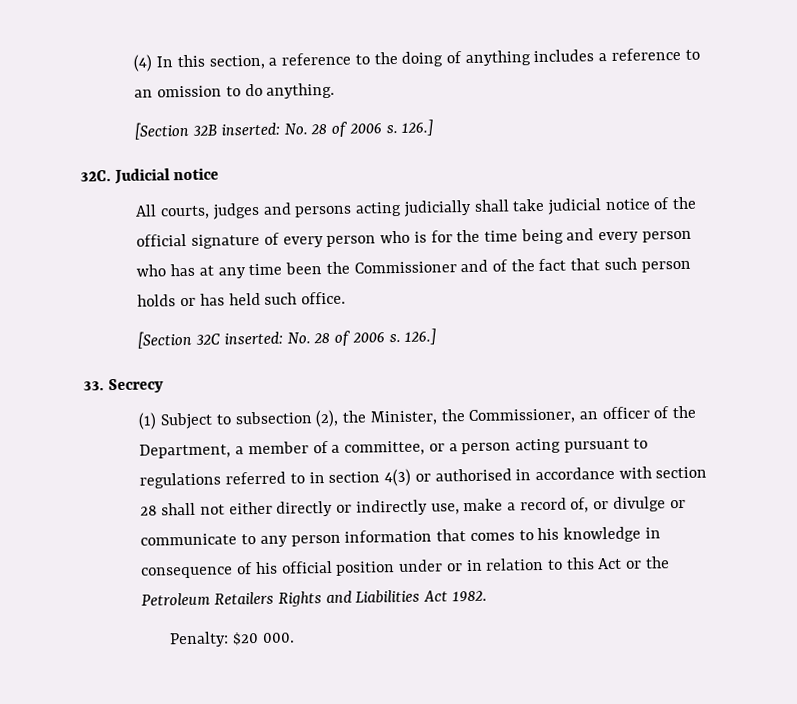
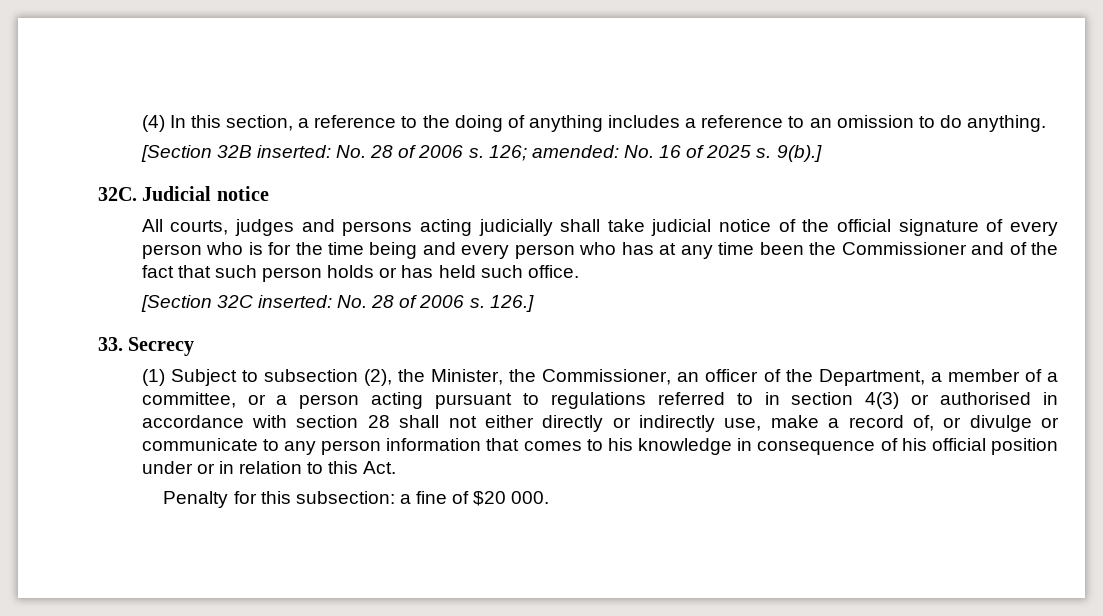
[401,119,434,136] 126.] -> [488,145,822,162] 126; amended: No. 16 of 2025 s. 9(b).]
[597,556,670,570] [141,589,487,607] [169,631,230,648] Act or the Petroleum Retailers Rights and Liabilities Act 1982. // Penalty: -> [363,461,397,474] [163,491,470,508] Act. // Penalty for this subsection: a fine of

